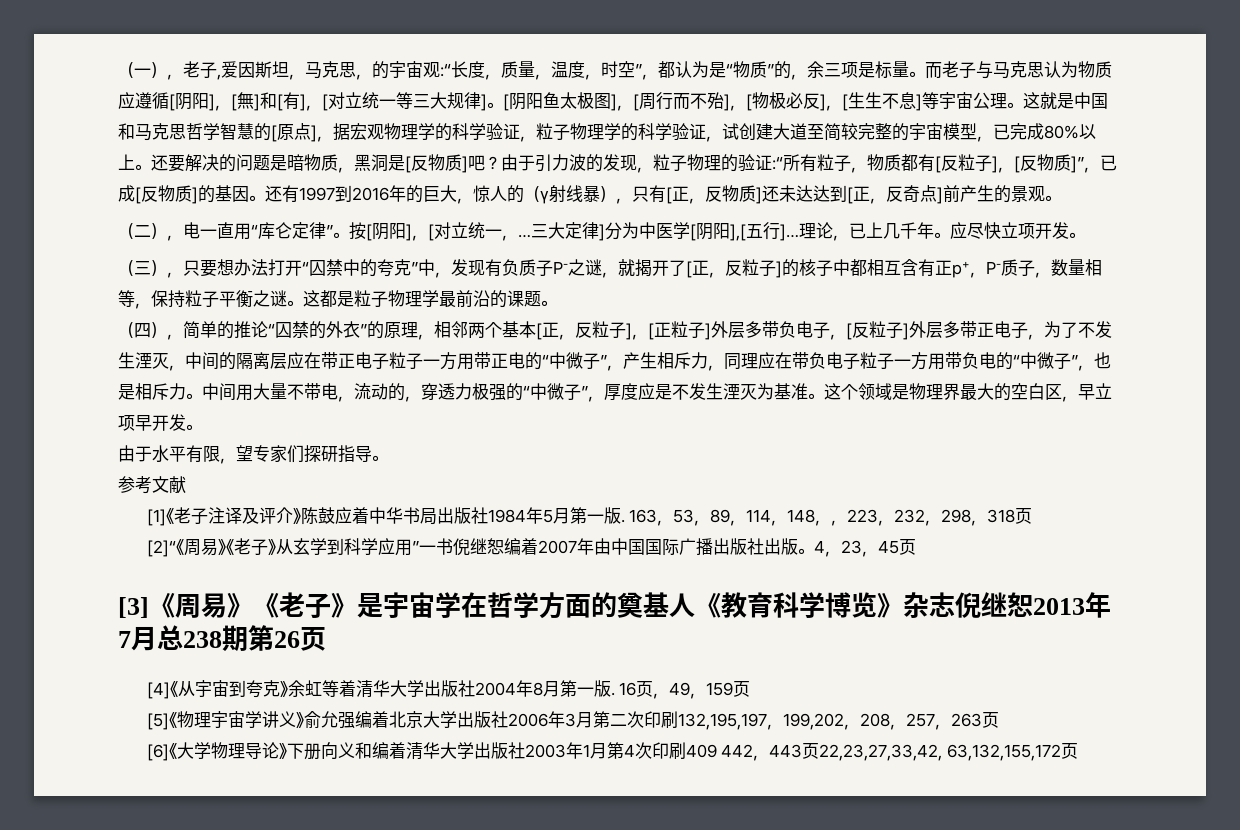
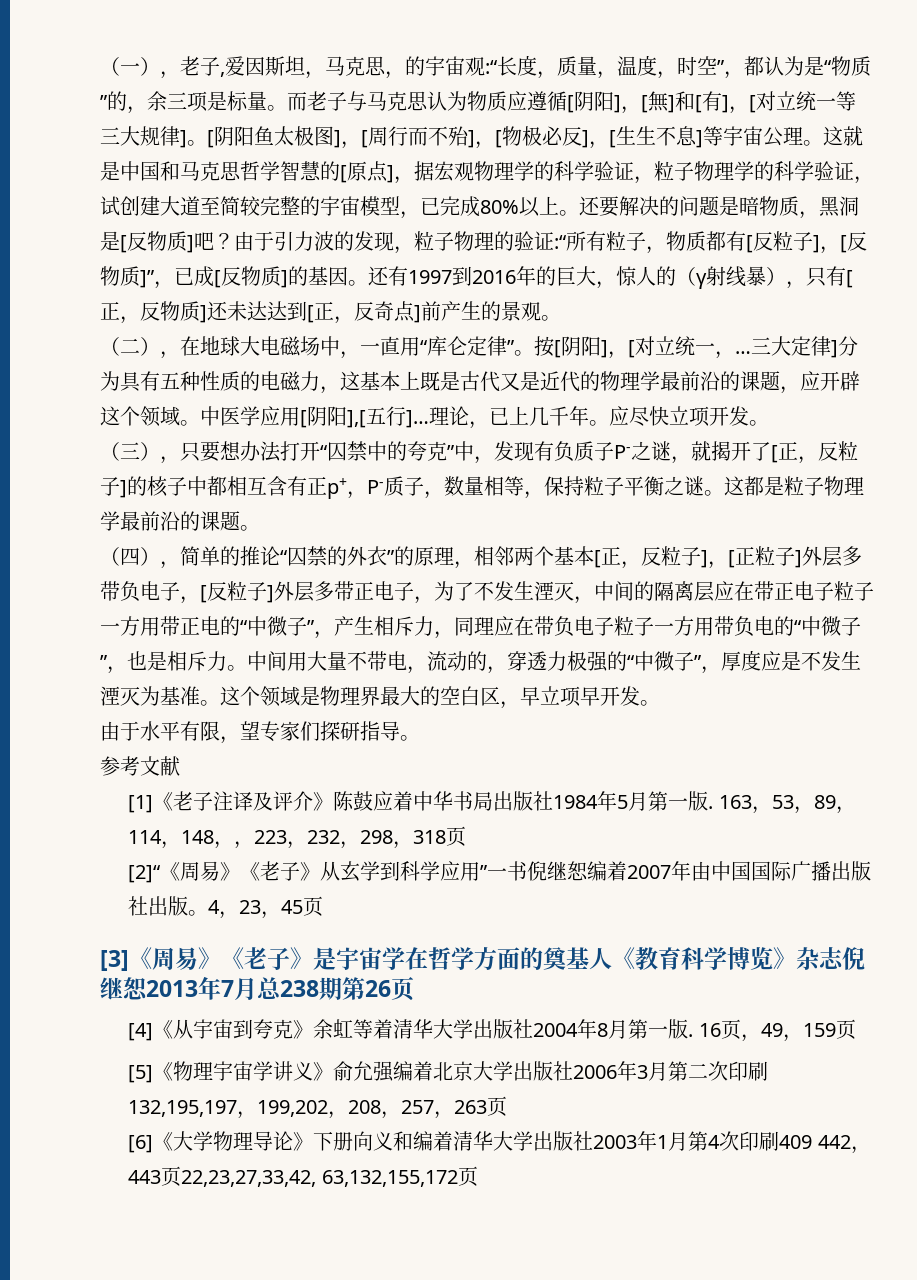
[183,222,200,239] 电 -> [180,336,360,359] 在地球大电磁场中，
[639,222,690,239] 中医学 -> [120,371,860,394] [100,406,300,427] 具有五种性质的电磁力，这基本上既是古代又是近代的物理学最前沿的课题，应开辟这个领域。中医学应用

